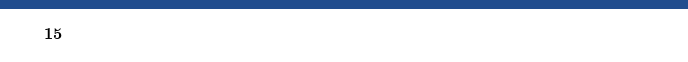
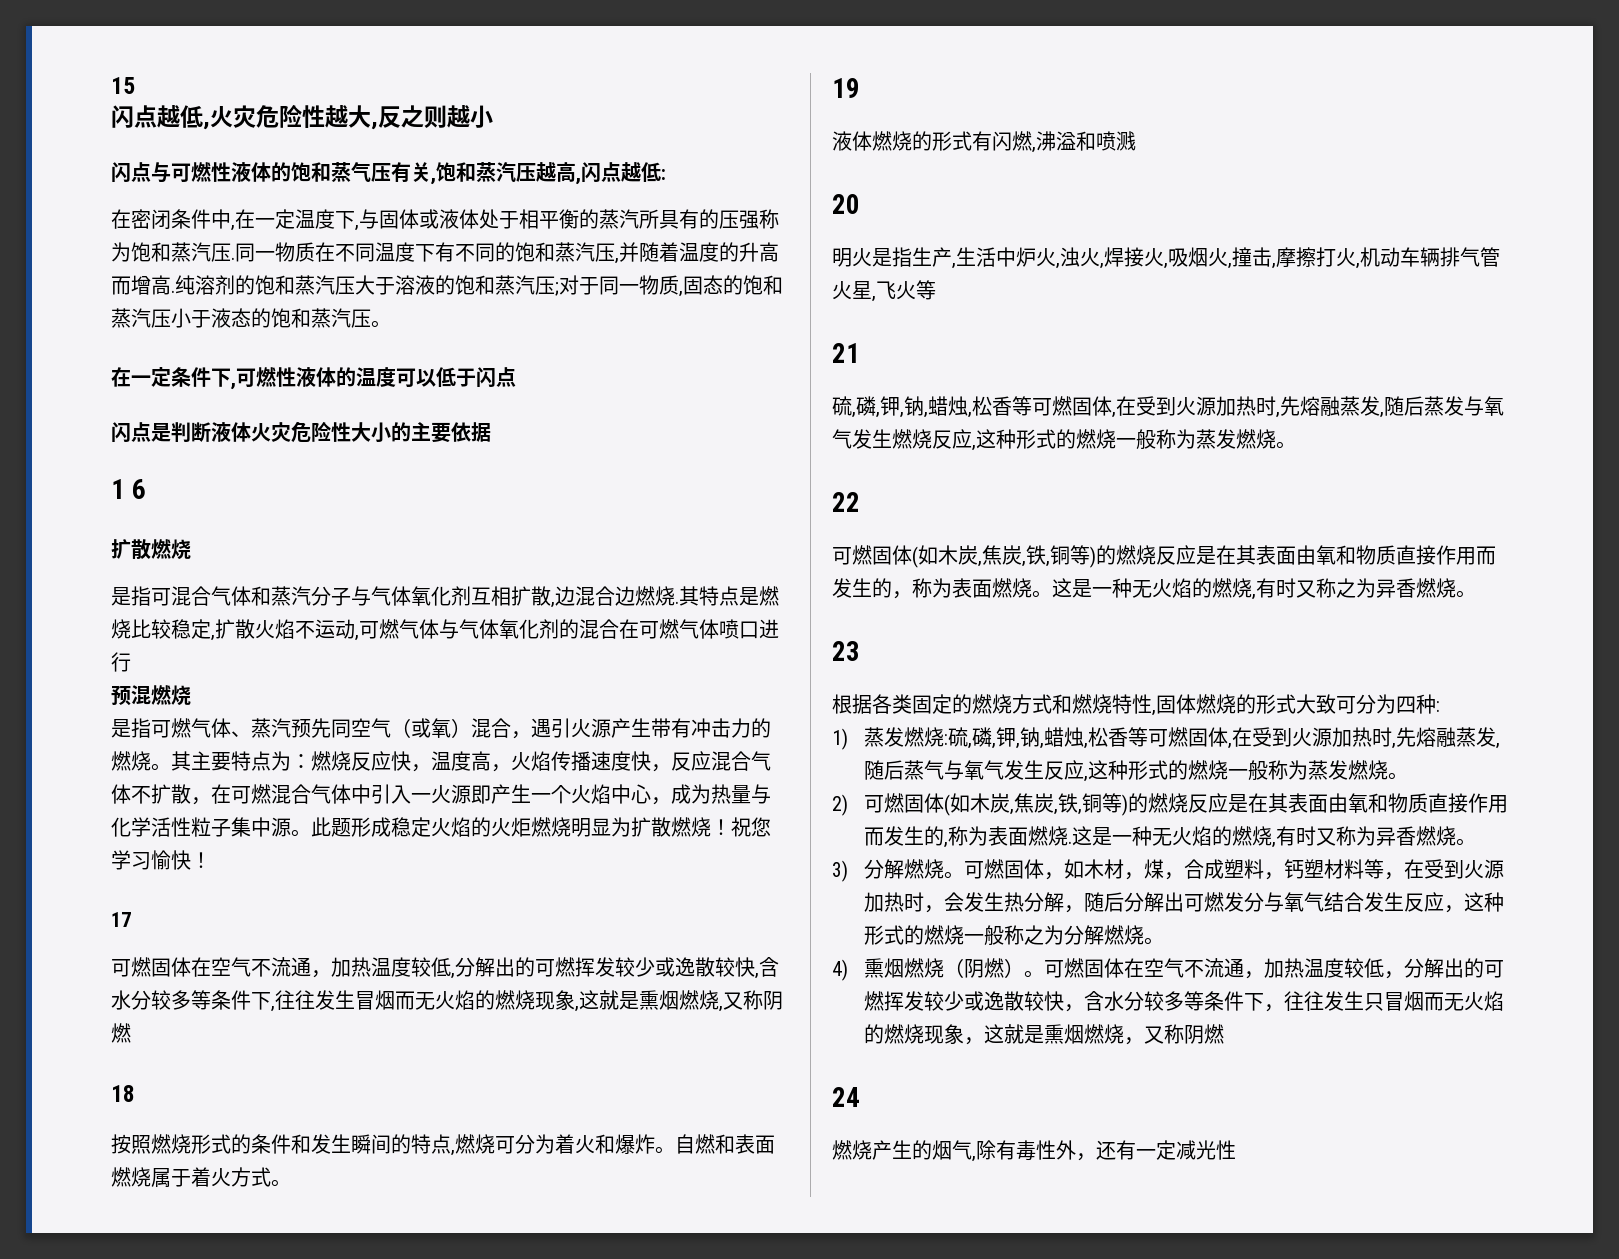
(62, 33) none -> [111,104,493,130] [111,162,666,185] [111,209,779,231] [111,242,779,264] [111,275,783,297] [111,308,391,328] [111,367,516,390] [111,421,491,443] [111,479,147,499] [111,539,191,560] [111,586,779,608] [111,619,779,641] [111,652,131,672] [111,685,191,706] [111,718,771,739] [111,751,771,772] [111,784,771,805] [111,817,771,837] [111,850,211,870] [111,912,131,927] [111,957,779,979] [111,990,783,1012] [111,1023,131,1043] [111,1085,135,1102] [111,1134,775,1156] [111,1167,291,1188] [832,78,860,98] [832,131,1136,153] [832,194,860,214] [832,247,1500,269] [832,280,936,302] [832,343,860,363] [832,396,1504,418] [832,429,1296,451] [832,492,860,512] [832,545,1496,568] [832,578,1476,600] [832,641,860,661] [832,694,1440,716] [832,727,1500,750] [863,760,1408,782] [832,793,1508,816] [863,826,1476,848] [832,859,1504,882] [863,892,1504,913] [863,925,1164,945] [832,958,1504,981] [863,991,1504,1012] [863,1024,1224,1045] [832,1087,860,1107] [832,1140,1236,1162] // 闪点越低,火灾危险性越大,反之则越小 // 闪点与可燃性液体的饱和蒸气压有关,饱和蒸汽压越高,闪点越低: // 在密闭条件中,在一定温度下,与固体或液体处于相平衡的蒸汽所具有的压强称为饱和蒸汽压.同一物质在不同温度下有不同的饱和蒸汽压,并随着温度的升高而增高.纯溶剂的饱和蒸汽压大于溶液的饱和蒸汽压;对于同一物质,固态的饱和蒸汽压小于液态的饱和蒸汽压。 // 在一定条件下,可燃性液体的温度可以低于闪点 // 闪点是判断液体火灾危险性大小的主要依据 // 1 6 // 扩散燃烧 // 是指可混合气体和蒸汽分子与气体氧化剂互相扩散,边混合边燃烧.其特点是燃烧比较稳定,扩散火焰不运动,可燃气体与气体氧化剂的混合在可燃气体喷口进行 // 预混燃烧 // 是指可燃气体、蒸汽预先同空气（或氧）混合，遇引火源产生带有冲击力的燃烧。其主要特点为：燃烧反应快，温度高，火焰传播速度快，反应混合气体不扩散，在可燃混合气体中引入一火源即产生一个火焰中心，成为热量与化学活性粒子集中源。此题形成稳定火焰的火炬燃烧明显为扩散燃烧！祝您学习愉快！ // 17 // 可燃固体在空气不流通，加热温度较低,分解出的可燃挥发较少或逸散较快,含水分较多等条件下,往往发生冒烟而无火焰的燃烧现象,这就是熏烟燃烧,又称阴燃 // 18 // 按照燃烧形式的条件和发生瞬间的特点,燃烧可分为着火和爆炸。自燃和表面燃烧属于着火方式。 // 19 // 液体燃烧的形式有闪燃,沸溢和喷溅 // 20 // 明火是指生产,生活中炉火,浊火,焊接火,吸烟火,撞击,摩擦打火,机动车辆排气管火星,飞火等 // 21 // 硫,磷,钾,钠,蜡烛,松香等可燃固体,在受到火源加热时,先熔融蒸发,随后蒸发与氧气发生燃烧反应,这种形式的燃烧一般称为蒸发燃烧。 // 22 // 可燃固体(如木炭,焦炭,铁,铜等)的燃烧反应是在其表面由氧和物质直接作用而发生的，称为表面燃烧。这是一种无火焰的燃烧,有时又称之为异香燃烧。 // 23 // 根据各类固定的燃烧方式和燃烧特性,固体燃烧的形式大致可分为四种: // 1)蒸发燃烧:硫,磷,钾,钠,蜡烛,松香等可燃固体,在受到火源加热时,先熔融蒸发,随后蒸气与氧气发生反应,这种形式的燃烧一般称为蒸发燃烧。 // 2)可燃固体(如木炭,焦炭,铁,铜等)的燃烧反应是在其表面由氧和物质直接作用而发生的,称为表面燃烧.这是一种无火焰的燃烧,有时又称为异香燃烧。 // 3)分解燃烧。可燃固体，如木材，煤，合成塑料，钙塑材料等，在受到火源加热时，会发生热分解，随后分解出可燃发分与氧气结合发生反应，这种形式的燃烧一般称之为分解燃烧。 // 4)熏烟燃烧（阴燃）。可燃固体在空气不流通，加热温度较低，分解出的可燃挥发较少或逸散较快，含水分较多等条件下，往往发生只冒烟而无火焰的燃烧现象，这就是熏烟燃烧，又称阴燃 // 24 // 燃烧产生的烟气,除有毒性外，还有一定减光性

